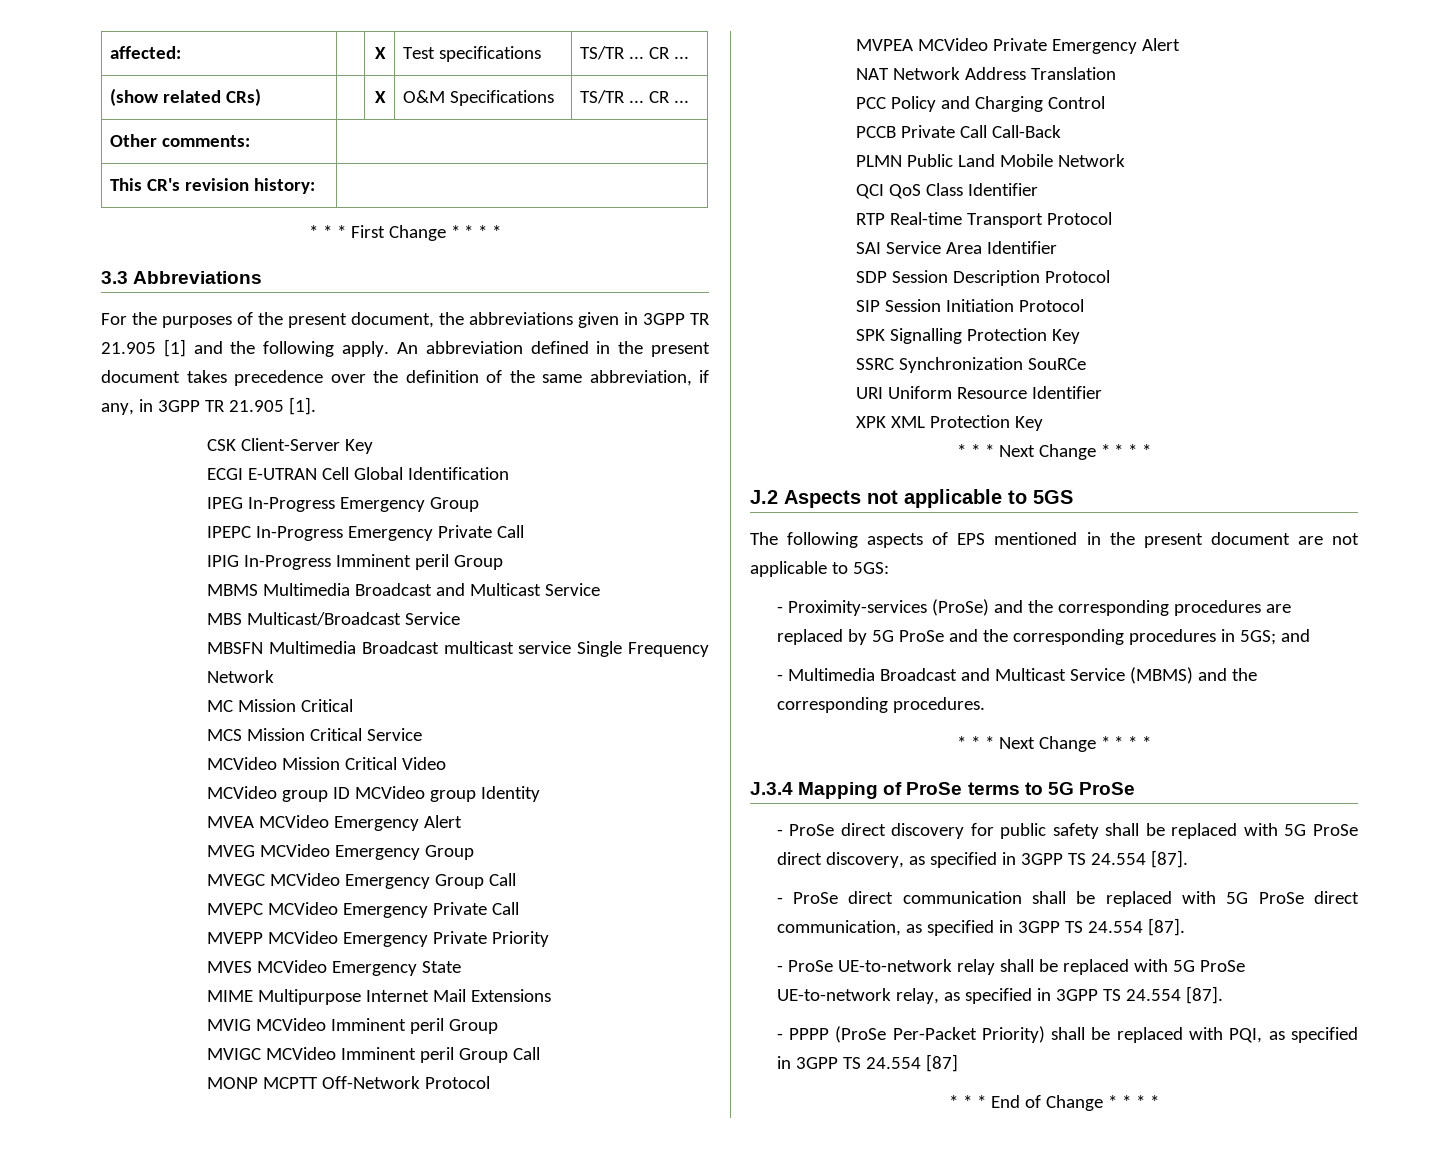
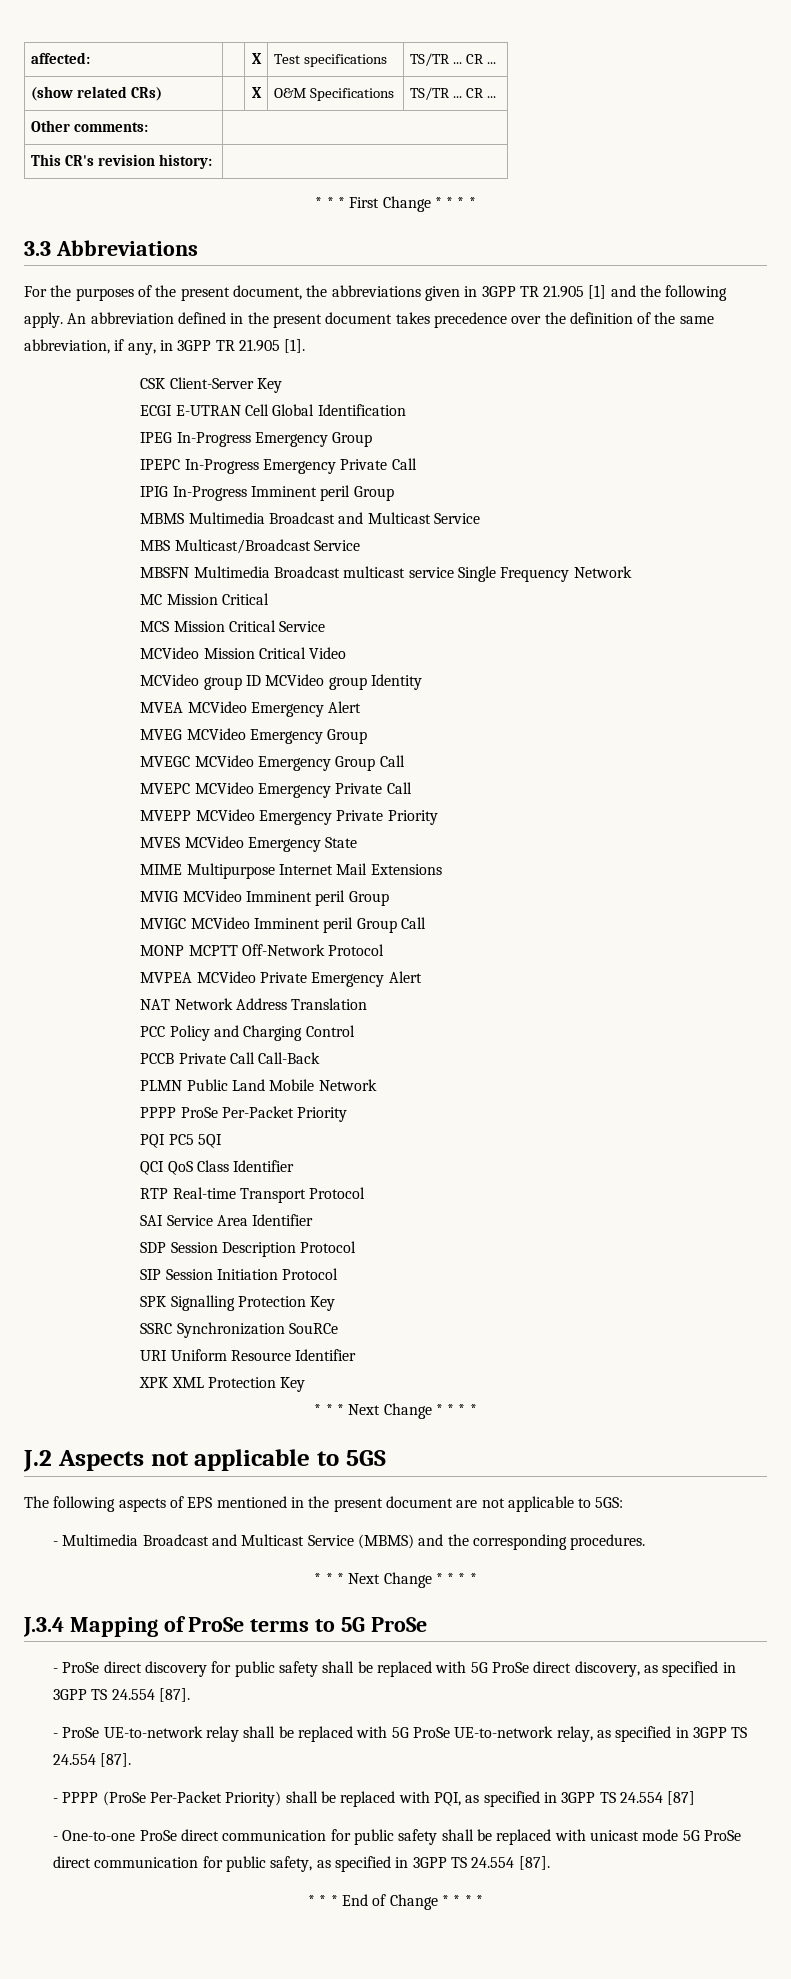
(1126, 160) none -> [140,1106,348,1122] [140,1134,223,1148] // PPPP ProSe Per-Packet Priority // PQI PC5 5QI
[776,599,1291,616] [776,629,1310,645] // - Proximity-services (ProSe) and the corresponding procedures are replaced by 5G ProSe and the corresponding procedures in 5GS; and -> (624, 1502) none
[776,891,1359,907] [776,918,1185,936] // - ProSe direct communication shall be replaced with 5G ProSe direct communication, as specified in 3GPP TS 24.554 [87]. -> (191, 1695) none
(958, 1063) none -> [53,1829,741,1845] [53,1856,550,1872] // - One-to-one ProSe direct communication for public safety shall be replaced with unicast mode 5G ProSe direct communication for public safety, as specified in 3GPP TS 24.554 [87].

